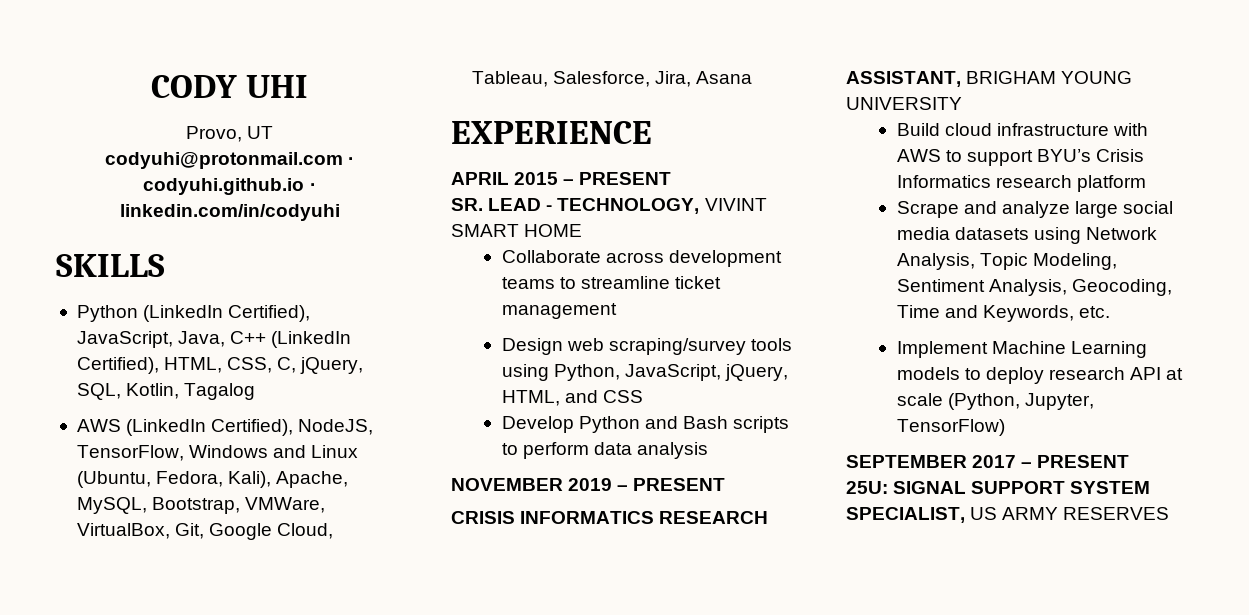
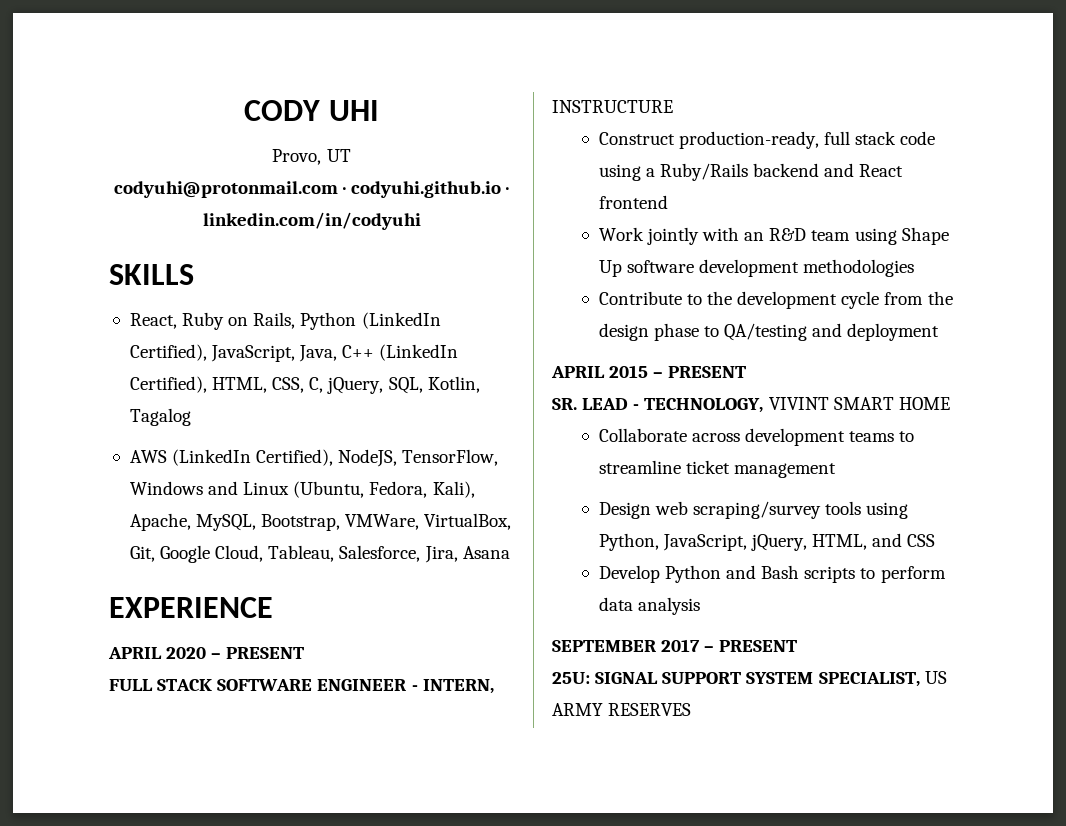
(165, 265) none -> [129,312,296,330] React, Ruby on Rails,
(652, 132) none -> [108,647,305,659] [109,679,494,694] [552,100,673,113] [598,131,936,149] [598,163,904,181] [598,195,668,209] [598,227,949,245] [598,259,915,277] [598,291,953,309] [598,323,940,341] // APRIL 2020 – PRESENT // FULL STACK SOFTWARE ENGINEER - INTERN, INSTRUCTURE // Construct production-ready, full stack code using a Ruby/Rails backend and React frontend // Work jointly with an R&D team using Shape Up software development methodologies // Contribute to the development cycle from the design phase to QA/testing and deployment
[451,478,726,491] [451,511,769,524] [846,71,1133,87] [846,97,962,110] [896,123,1148,136] [896,149,1145,166] [896,175,1146,192] [896,201,1174,218] [896,227,1157,244] [896,253,1117,270] [896,279,1172,296] [896,305,1110,322] [896,341,1147,358] [896,367,1184,384] [896,393,1094,410] [896,419,1005,436] // NOVEMBER 2019 – PRESENT // CRISIS INFORMATICS RESEARCH ASSISTANT, BRIGHAM YOUNG UNIVERSITY // Build cloud infrastructure with AWS to support BYU’s Crisis Informatics research platform // Scrape and analyze large social media datasets using Network Analysis, Topic Modeling, Sentiment Analysis, Geocoding, Time and Keywords, etc. // Implement Machine Learning models to deploy research API at scale (Python, Jupyter, TensorFlow) -> (700, 606) none

